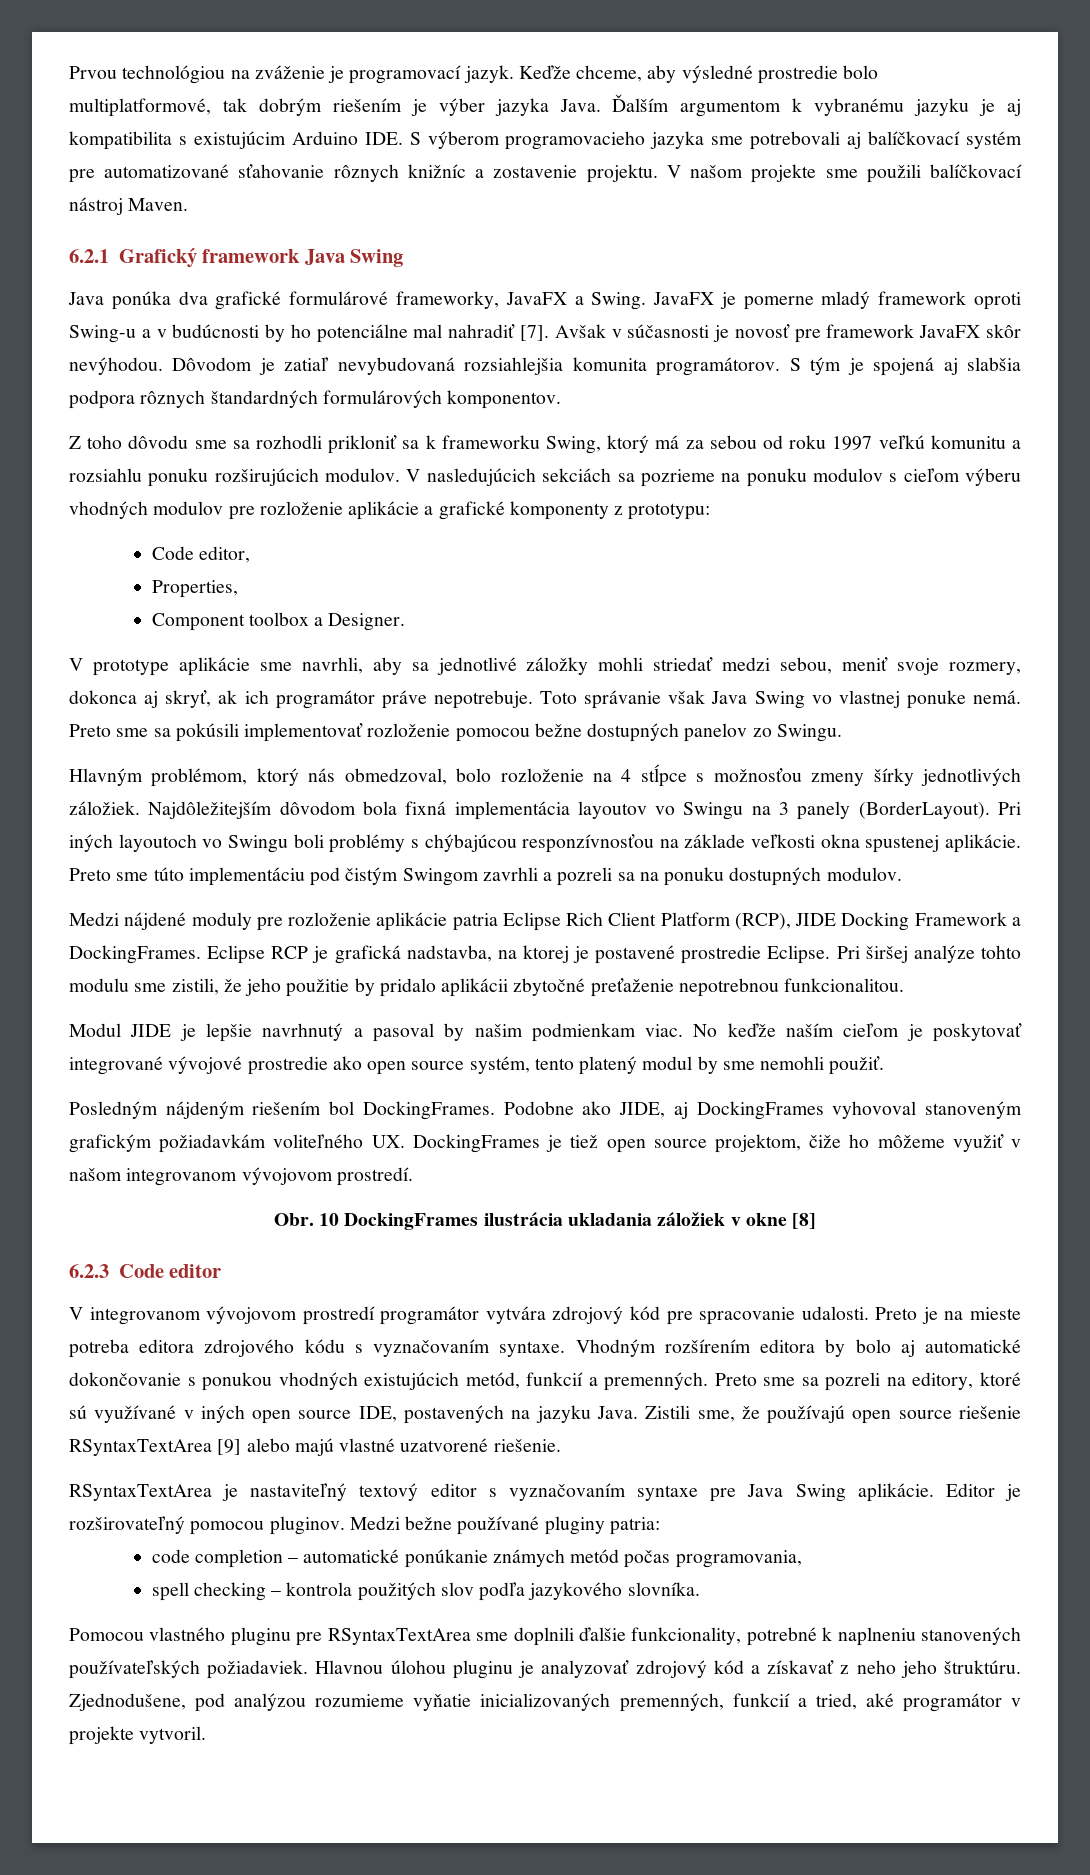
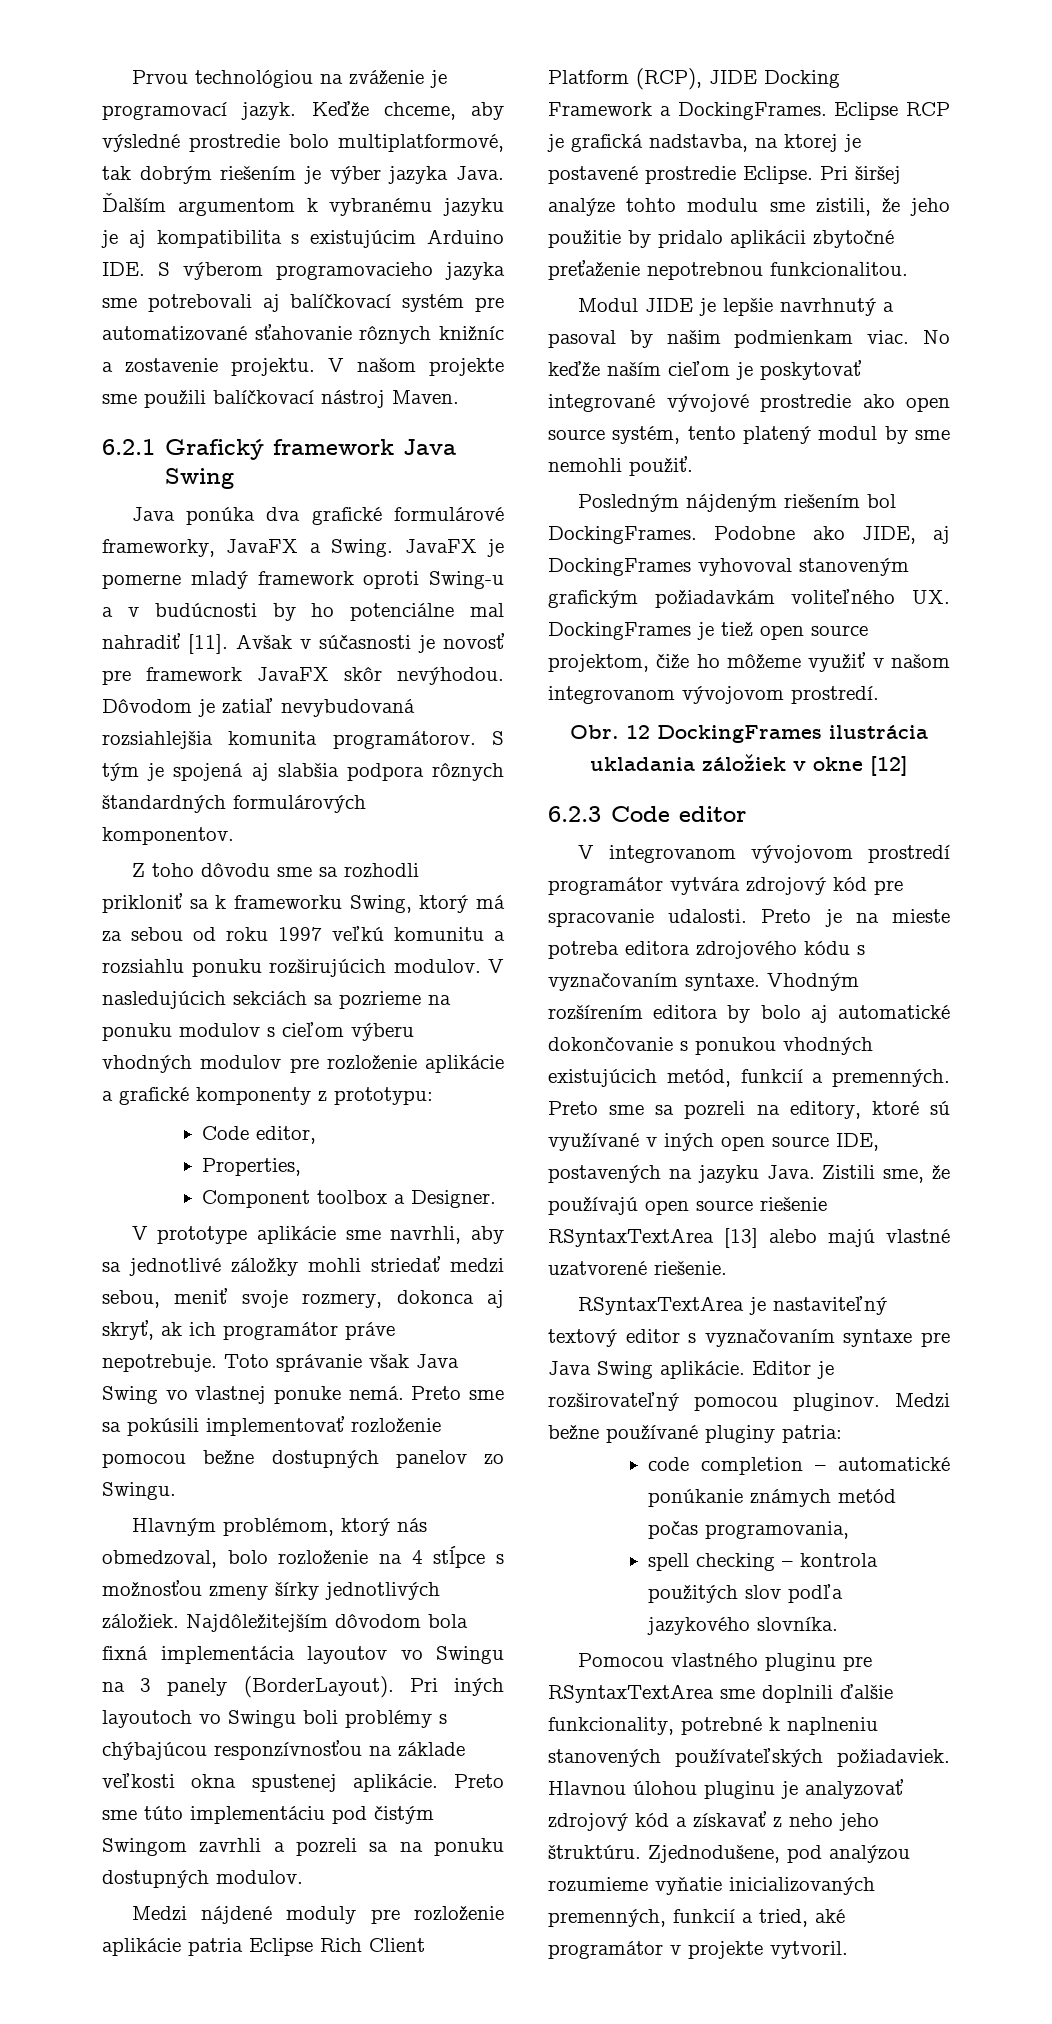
[520,325,549,341] [7]. -> [188,634,228,654] [11].
[319,1213,340,1226] 10 -> [626,725,650,739] 12
[792,1213,817,1229] [8] -> [870,756,908,776] [12]
[217,1439,242,1455] [9] -> [724,1228,758,1248] [13]

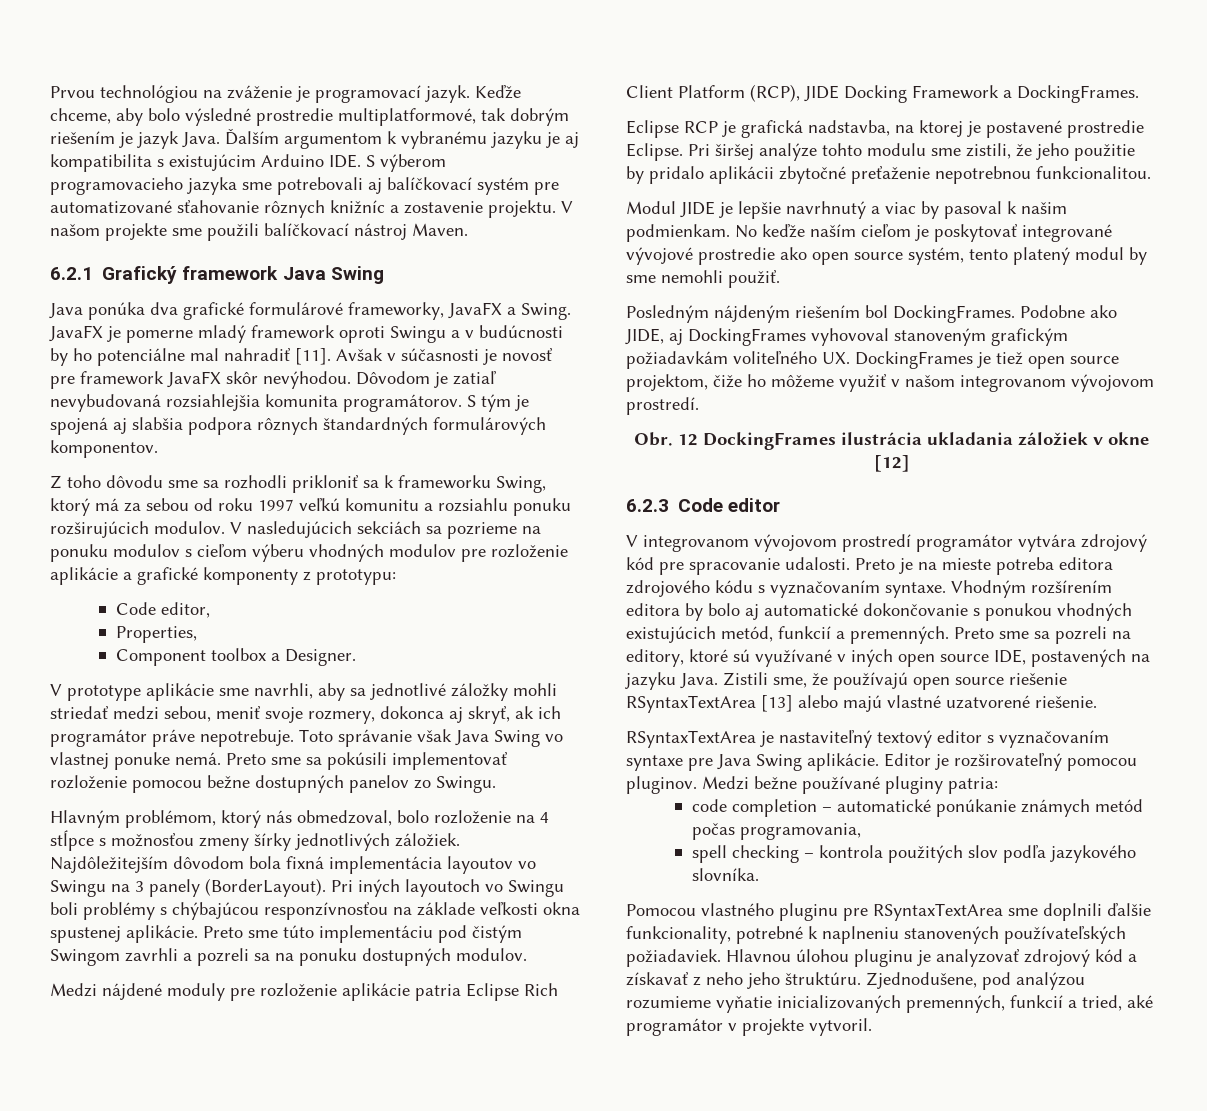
(504, 111) none -> [148,108,180,121] bolo
[289,134,329,148] bolo -> (333, 117) none
[329,166,449,184] výber jazyka -> [137,131,179,149] jazyk
[429,571,504,589] Swing-u -> [390,326,446,343] Swingu
(827, 111) none -> (1139, 94) //
[548,330,910,348] pasoval by našim podmienkam viac. -> [885,201,1067,219] [626,224,730,242] viac by pasoval k našim podmienkam.

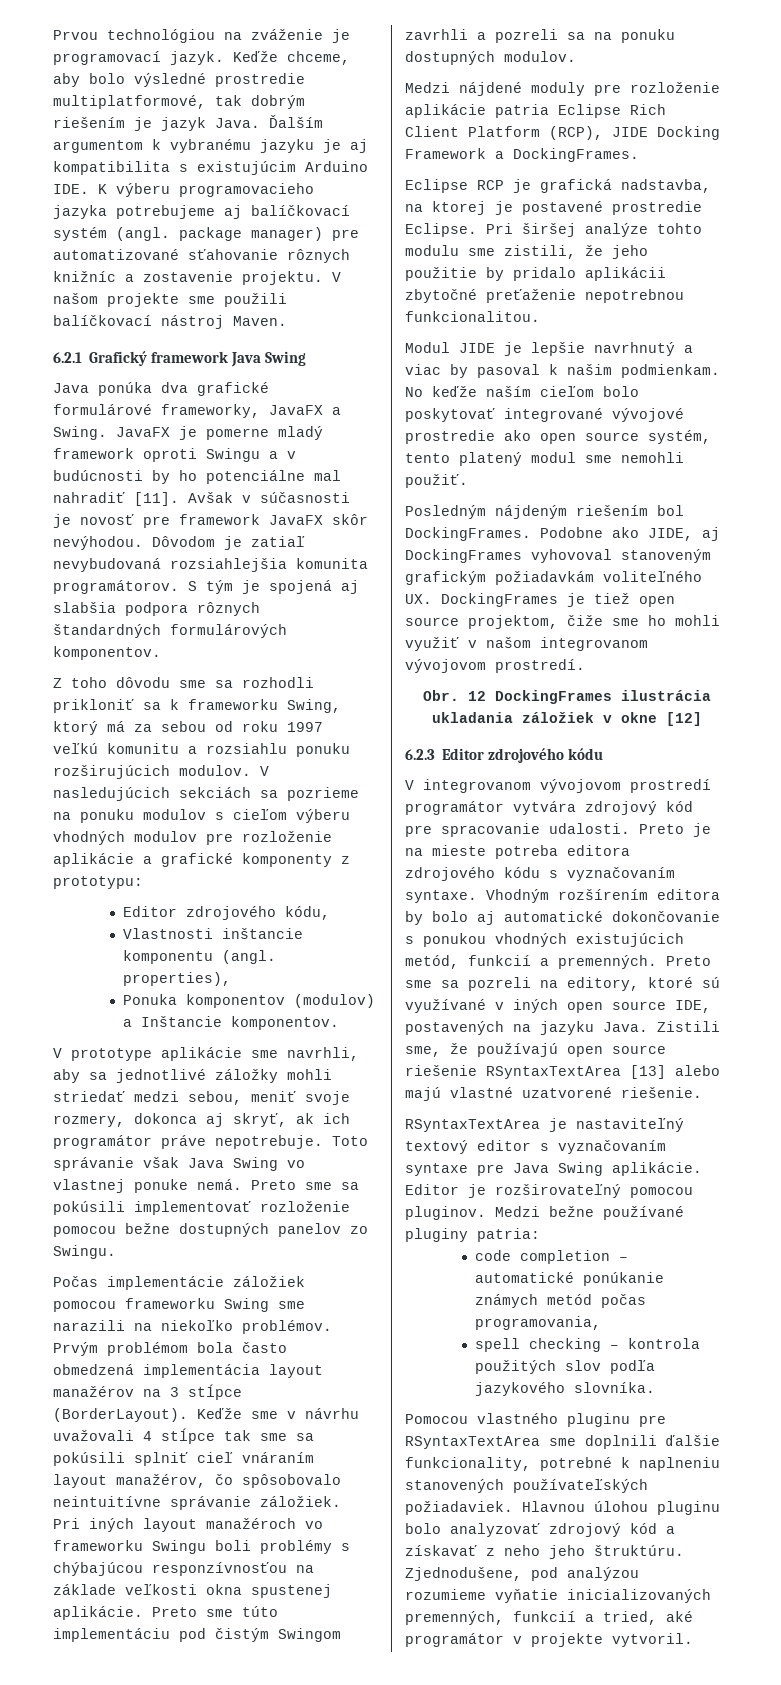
[366,154,446,172] [50,177,529,195] S výberom programovacieho jazyka sme potrebovali aj balíčkovací systém -> [98,183,314,197] [53,205,350,219] [53,227,323,241] K výberu programovacieho jazyka potrebujeme aj balíčkovací systém (angl. package manager)
[115,602,210,618] [115,626,197,643] [115,648,356,666] Code editor, // Properties, // Component toolbox a Designer. -> [123,906,331,920] [123,928,304,939] [123,950,277,964] [123,972,232,986] [123,994,376,1008] [123,1016,340,1030] Editor zdrojového kódu, // Vlastnosti inštancie komponentu (angl. properties), // Ponuka komponentov (modulov) a Inštancie komponentov.
[50,810,549,828] [50,830,460,851] [50,856,536,874] [50,878,503,897] Hlavným problémom, ktorý nás obmedzoval, bolo rozloženie na 4 stĺpce s možnosťou zmeny šírky jednotlivých záložiek. Najdôležitejším dôvodom bola fixná implementácia layoutov vo Swingu na 3 panely (BorderLayout). Pri iných layoutoch vo -> [53,1276,305,1290] [53,1298,305,1312] [53,1320,332,1334] [53,1342,287,1356] [53,1364,323,1378] [53,1384,242,1400] [53,1408,359,1422] [53,1428,314,1444] [53,1452,314,1466] [53,1474,341,1488] [53,1496,341,1510] [53,1518,323,1532] [53,1540,143,1551] Počas implementácie záložiek pomocou frameworku Swing sme narazili na niekoľko problémov. Prvým problémom bola často obmedzená implementácia layout manažérov na 3 stĺpce (BorderLayout). Keďže sme v návrhu uvažovali 4 stĺpce tak sme sa pokúsili splniť cieľ vnáraním layout manažérov, čo spôsobovalo neintuitívne správanie záložiek. Pri iných layout manažéroch vo frameworku
[915,225,929,241] je -> [603,386,639,397] bolo
[1129,247,1147,265] by -> (576, 457) none
[747,374,834,388] ho môžeme -> [612,615,720,626] sme ho mohli
[678,498,781,512] Code editor -> [442,748,604,763] Editor zdrojového kódu
[917,950,931,966] je -> [405,1523,441,1534] bolo

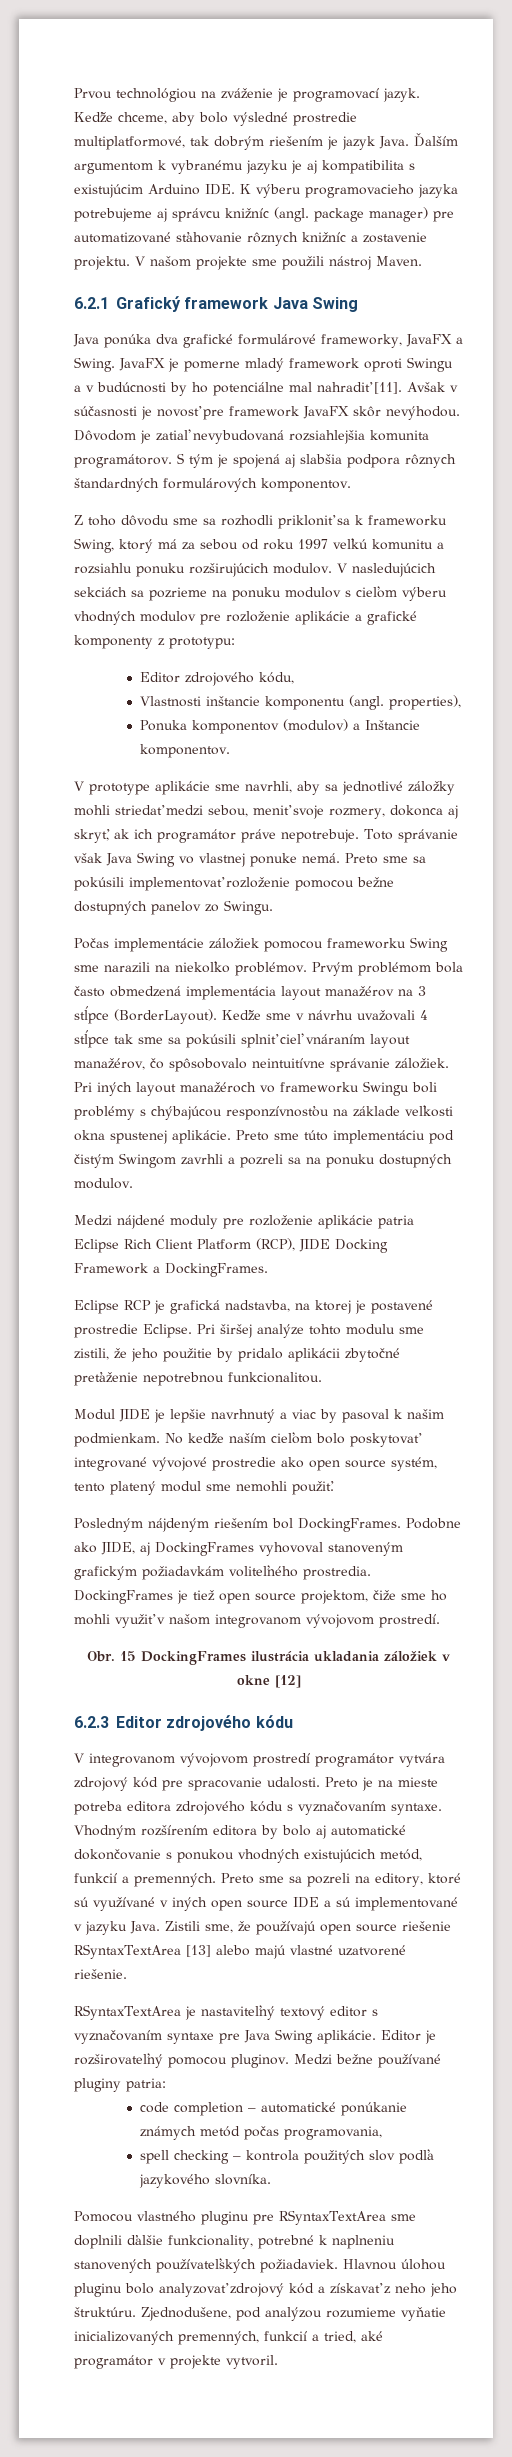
[251,205,350,216] [53,227,107,241] balíčkovací systém -> [172,208,269,222] správcu knižníc
[53,315,152,326] balíčkovací -> (324, 263) none
[405,594,432,604] UX. -> [303,1566,371,1580] prostredia.
[467,691,486,701] 12 -> [120,1651,136,1661] 15
[675,1000,711,1013] [405,1021,531,1035] IDE, postavených na -> [293,1897,458,1911] [74,1924,82,1931] IDE a sú implementované v

